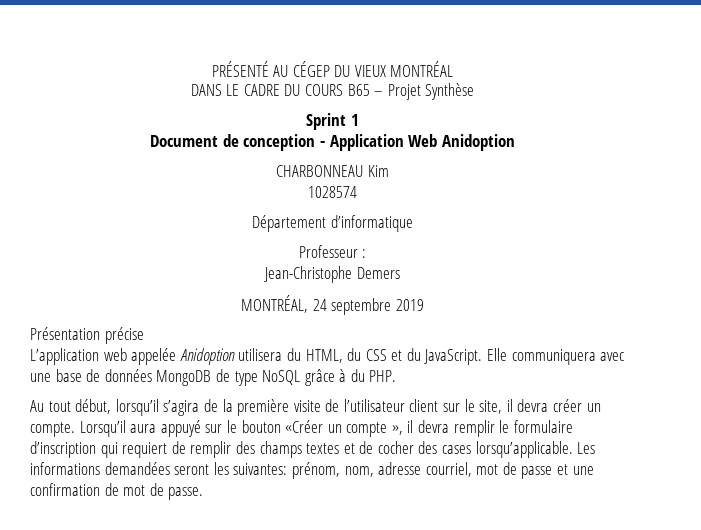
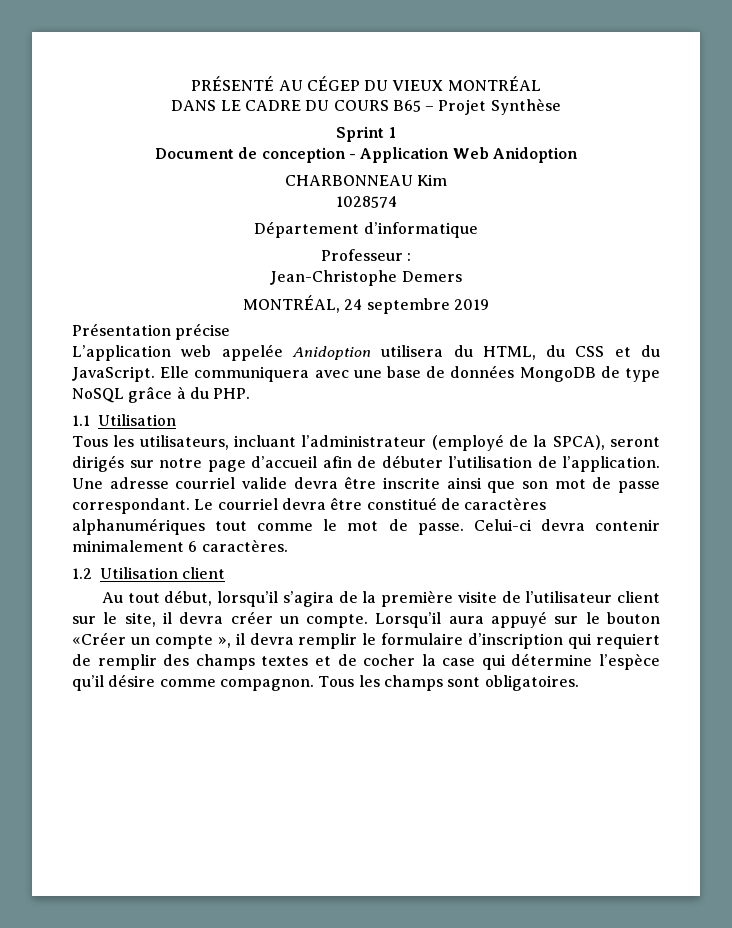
(397, 376) none -> [72,414,176,426] [72,434,661,451] [72,455,660,472] [72,476,660,493] [72,497,547,514] [72,518,660,535] [72,540,288,552] [72,567,226,579] // 1.1 Utilisation // Tous les utilisateurs, incluant l’administrateur (employé de la SPCA), seront dirigés sur notre page d’accueil afin de débuter l’utilisation de l’application. Une adresse courriel valide devra être inscrite ainsi que son mot de passe correspondant. Le courriel devra être constitué de caractères alphanumériques tout comme le mot de passe. Celui-ci devra contenir minimalement 6 caractères. // 1.2 Utilisation client
[418,441,596,458] [30,462,594,479] [30,483,204,500] des cases lorsqu’applicable. Les informations demandées seront les suivantes: prénom, nom, adresse courriel, mot de passe et une confirmation de mot de passe. -> [421,653,660,670] [72,674,579,691] la case qui détermine l’espèce qu’il désire comme compagnon. Tous les champs sont obligatoires.

